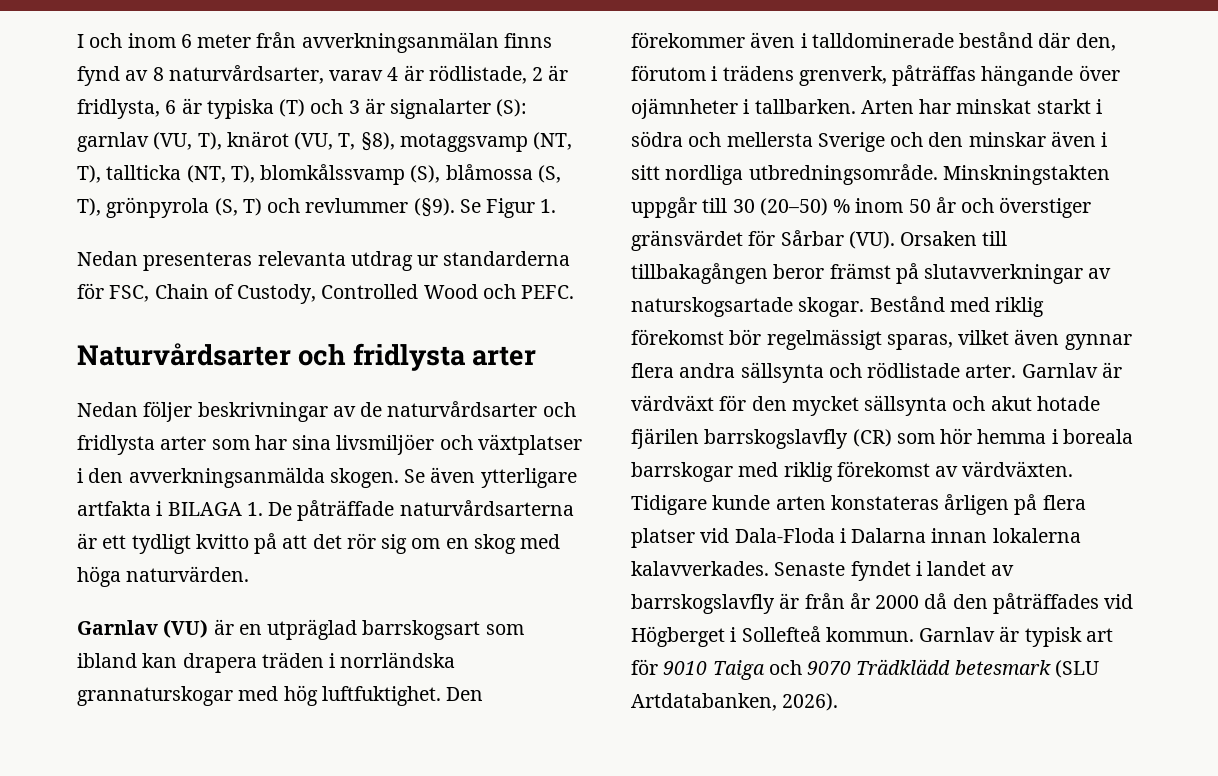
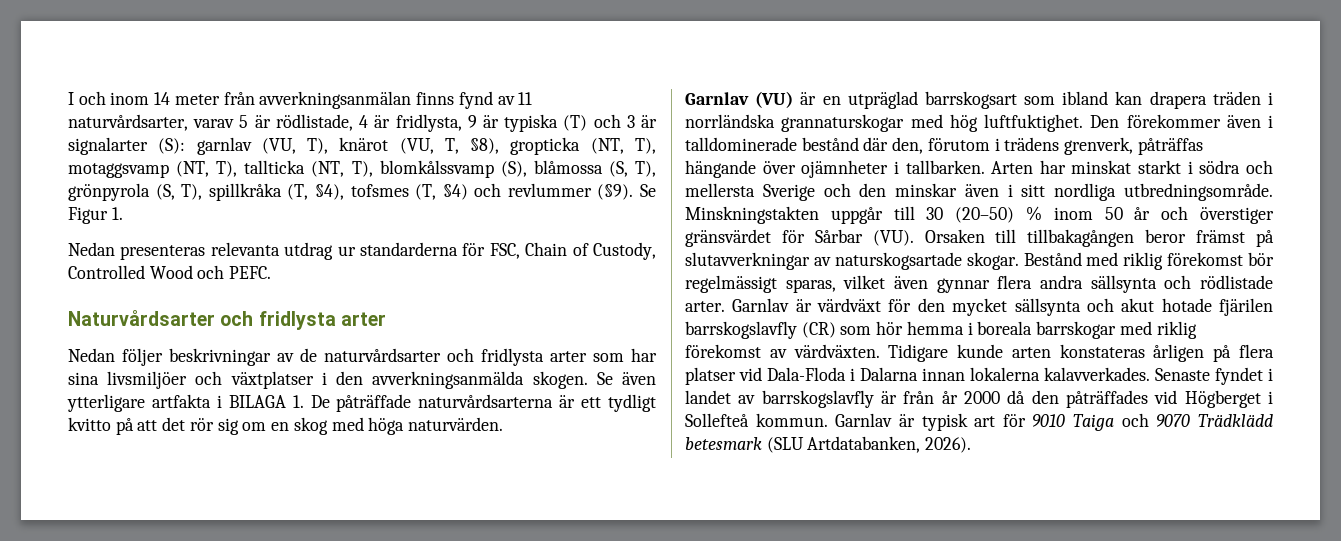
[180,34,192,48] 6 -> [154,92,171,105] 14
[152,67,164,81] 8 -> [518,92,533,105] 11
[387,65,569,84] [77,99,177,119] 4 är rödlistade, 2 är fridlysta, 6 -> [239,114,477,132] 5 är rödlistade, 4 är fridlysta, 9
(395, 141) none -> [510,137,656,155] gropticka (NT, T),
[242,198,262,216] T) -> [181,183,468,201] T), spillkråka (T, §4), tofsmes (T, §4)

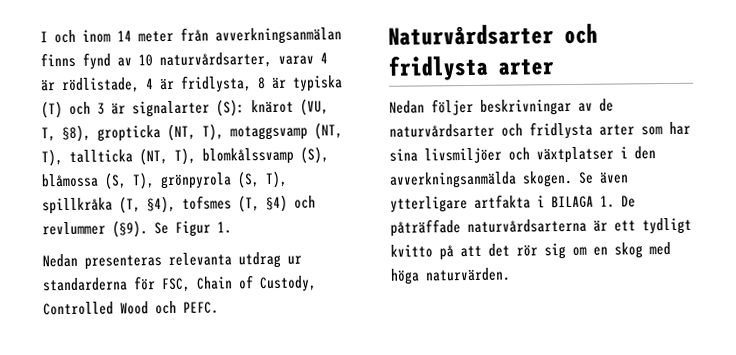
[518,92,533,105] 11 -> [138,54,153,67] 10
[239,115,249,128] 5 -> [320,52,328,64] 4
[467,115,477,128] 9 -> [257,77,266,90] 8
[196,137,329,155] garnlav (VU, T), -> (245, 108) none
[685,91,1273,109] [685,114,1273,132] [685,137,1203,155] [685,160,1273,178] [685,183,1273,201] [685,206,1274,224] [685,229,1274,247] [685,252,1274,270] [685,275,1273,293] [685,298,1273,316] [685,321,1197,339] [685,344,1274,362] [685,367,1273,385] [685,390,1273,408] [685,413,1273,431] [685,436,972,453] // Garnlav (VU) är en utpräglad barrskogsart som ibland kan drapera träden i norrländska grannaturskogar med hög luftfuktighet. Den förekommer även i talldominerade bestånd där den, förutom i trädens grenverk, påträffas hängande över ojämnheter i tallbarken. Arten har minskat starkt i södra och mellersta Sverige och den minskar även i sitt nordliga utbredningsområde. Minskningstakten uppgår till 30 (20–50) % inom 50 år och överstiger gränsvärdet för Sårbar (VU). Orsaken till tillbakagången beror främst på slutavverkningar av naturskogsartade skogar. Bestånd med riklig förekomst bör regelmässigt sparas, vilket även gynnar flera andra sällsynta och rödlistade arter. Garnlav är värdväxt för den mycket sällsynta och akut hotade fjärilen barrskogslavfly (CR) som hör hemma i boreala barrskogar med riklig förekomst av värdväxten. Tidigare kunde arten konstateras årligen på flera platser vid Dala-Floda i Dalarna innan lokalerna kalavverkades. Senaste fyndet i landet av barrskogslavfly är från år 2000 då den påträffades vid Högberget i Sollefteå kommun. Garnlav är typisk art för 9010 Taiga och 9070 Trädklädd betesmark (SLU Artdatabanken, 2026). -> (511, 274) none

